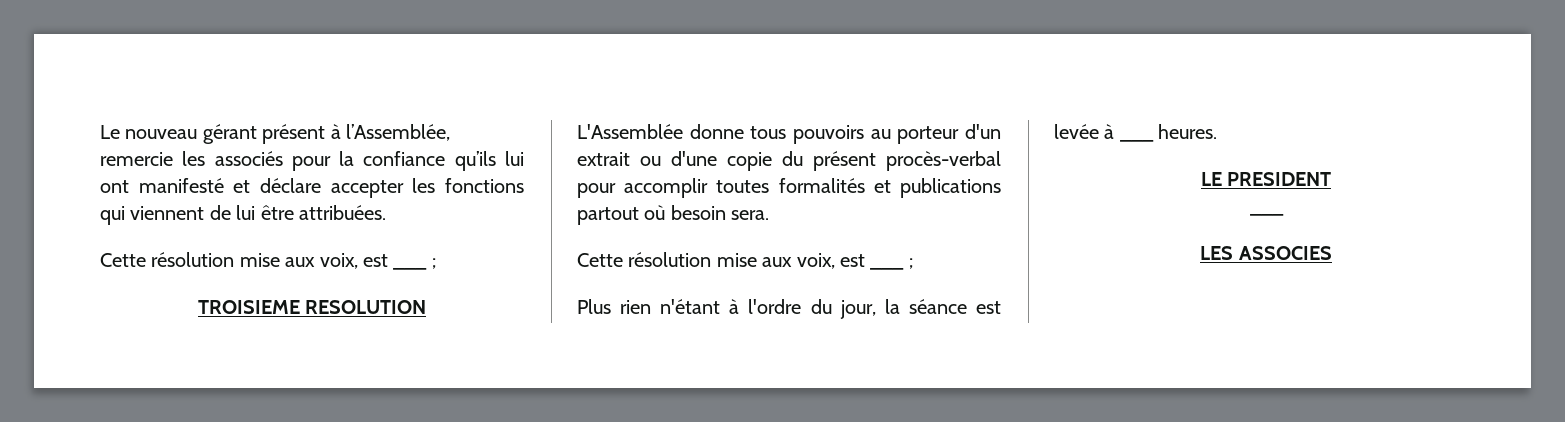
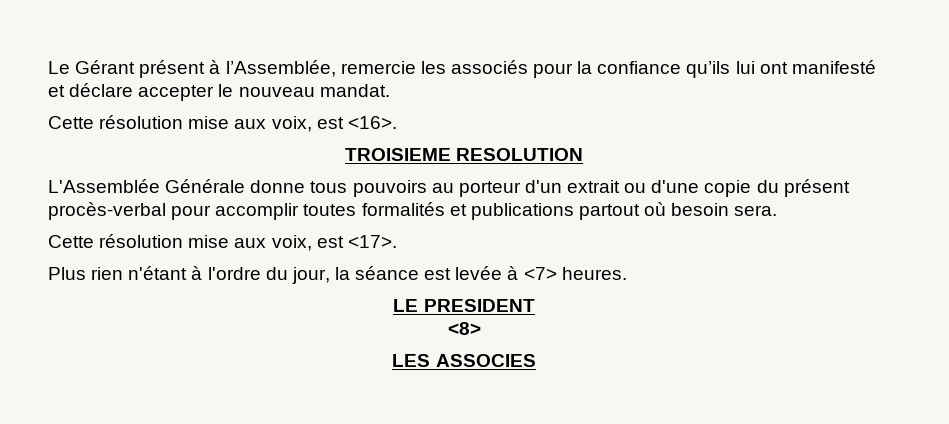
[125,124,257,144] nouveau gérant -> [75,60,136,74] Gérant
[412,178,524,193] [100,205,386,225] [100,252,388,269] [393,258,436,270] les fonctions qui viennent de lui être attribuées. // Cette résolution mise aux voix, est ___ ; -> [218,84,390,97] [48,115,397,132] le nouveau mandat. // Cette résolution mise aux voix, est <16>.
(683, 131) none -> [165,179,246,193] Générale
[870,258,913,270] ___ ; -> [347,235,397,248] <17>.
[1119,139,1154,142] ___ -> [523,267,557,280] <7>
[1249,213,1284,216] ___ -> [447,322,481,335] <8>

